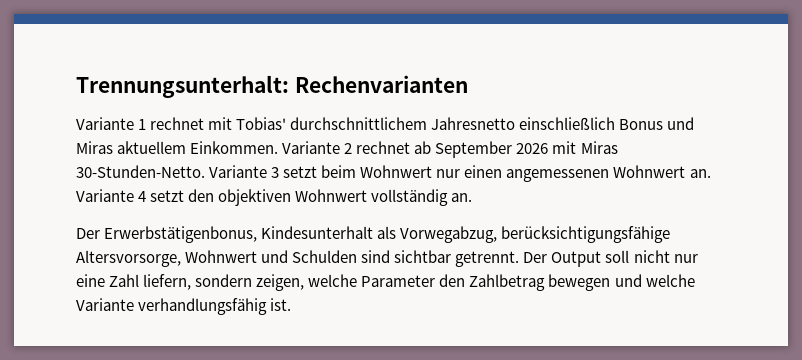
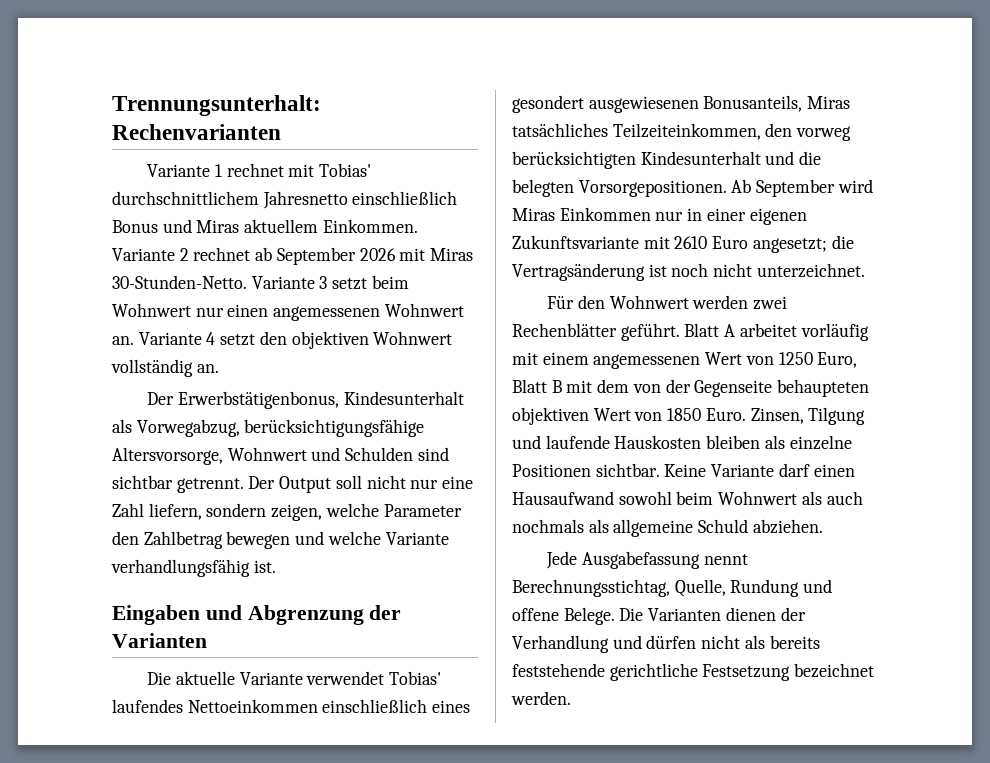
(292, 304) none -> [112,605,402,625] [112,633,207,648] [147,671,442,685] [112,699,471,713] [512,95,851,113] [512,123,852,141] [512,151,822,169] [512,179,873,197] [512,207,807,225] [512,235,854,253] [512,263,865,281] [547,295,788,310] [512,323,869,341] [512,352,858,369] [512,379,870,397] [512,407,866,425] [512,435,852,450] [512,463,855,477] [512,491,863,505] [512,519,823,537] [546,551,748,569] [512,579,833,597] [512,607,806,625] [512,635,820,653] [512,663,875,681] [511,691,571,705] // Eingaben und Abgrenzung der Varianten // Die aktuelle Variante verwendet Tobias' laufendes Nettoeinkommen einschließlich eines gesondert ausgewiesenen Bonusanteils, Miras tatsächliches Teilzeiteinkommen, den vorweg berücksichtigten Kindesunterhalt und die belegten Vorsorgepositionen. Ab September wird Miras Einkommen nur in einer eigenen Zukunftsvariante mit 2610 Euro angesetzt; die Vertragsänderung ist noch nicht unterzeichnet. // Für den Wohnwert werden zwei Rechenblätter geführt. Blatt A arbeitet vorläufig mit einem angemessenen Wert von 1250 Euro, Blatt B mit dem von der Gegenseite behaupteten objektiven Wert von 1850 Euro. Zinsen, Tilgung und laufende Hauskosten bleiben als einzelne Positionen sichtbar. Keine Variante darf einen Hausaufwand sowohl beim Wohnwert als auch nochmals als allgemeine Schuld abziehen. // Jede Ausgabefassung nennt Berechnungsstichtag, Quelle, Rundung und offene Belege. Die Varianten dienen der Verhandlung und dürfen nicht als bereits feststehende gerichtliche Festsetzung bezeichnet werden.

